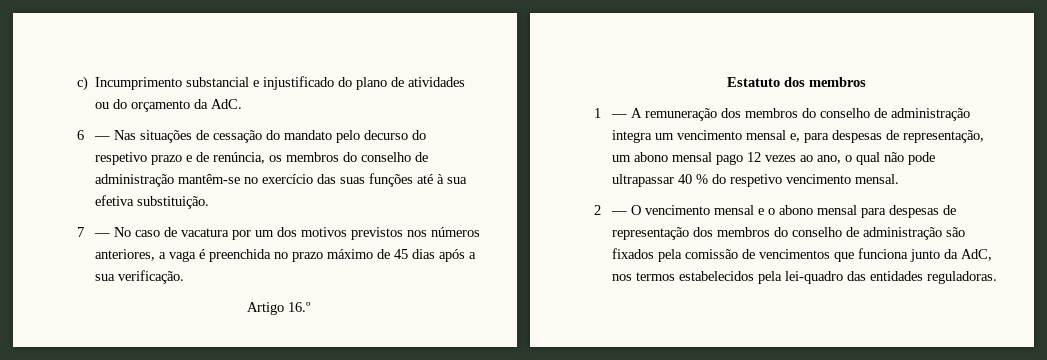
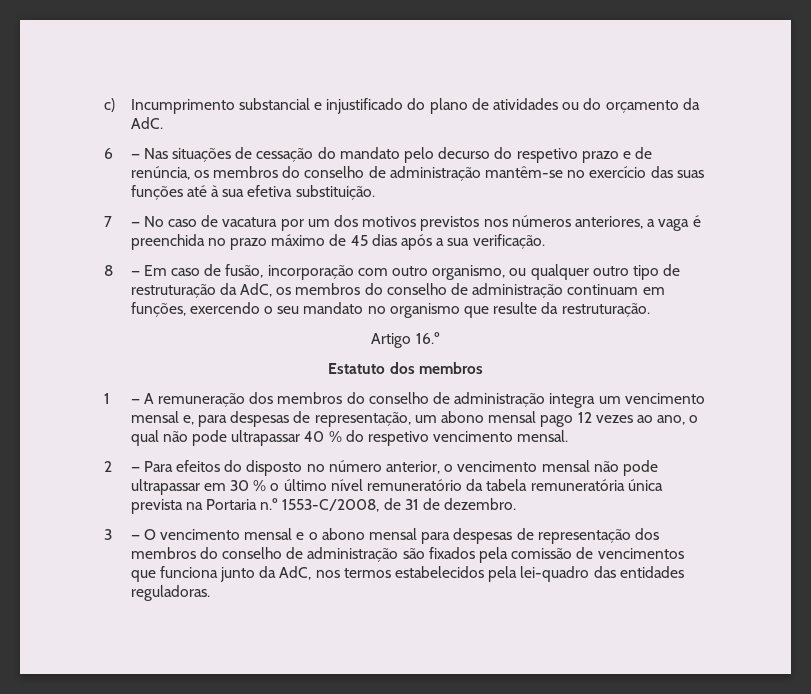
(184, 277) none -> [104,264,681,280] [130,283,665,298] [130,302,650,318] // 8 — Em caso de fusão, incorporação com outro organismo, ou qualquer outro tipo de restruturação da AdC, os membros do conselho de administração continuam em funções, exercendo o seu mandato no organismo que resulte da restruturação.
(627, 213) none -> [143,460,658,476] [130,479,663,495] [130,498,517,514] [104,529,140,540] Para efeitos do disposto no número anterior, o vencimento mensal não pode ultrapassar em 30 % o último nível remuneratório da tabela remuneratória única prevista na Portaria n.º 1553-C/2008, de 31 de dezembro. // 3 —

